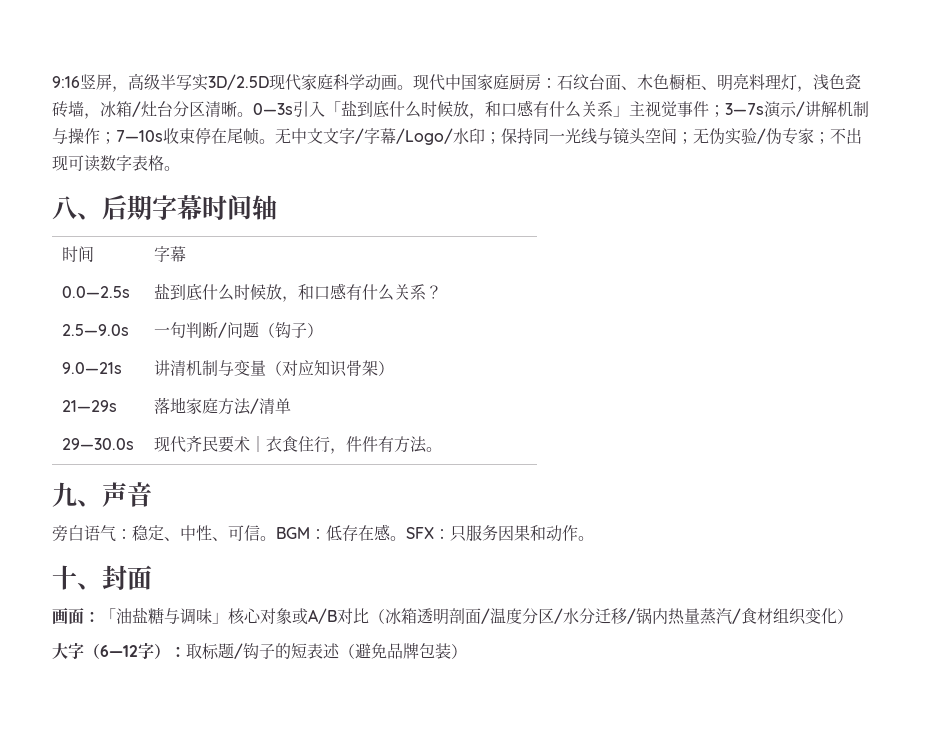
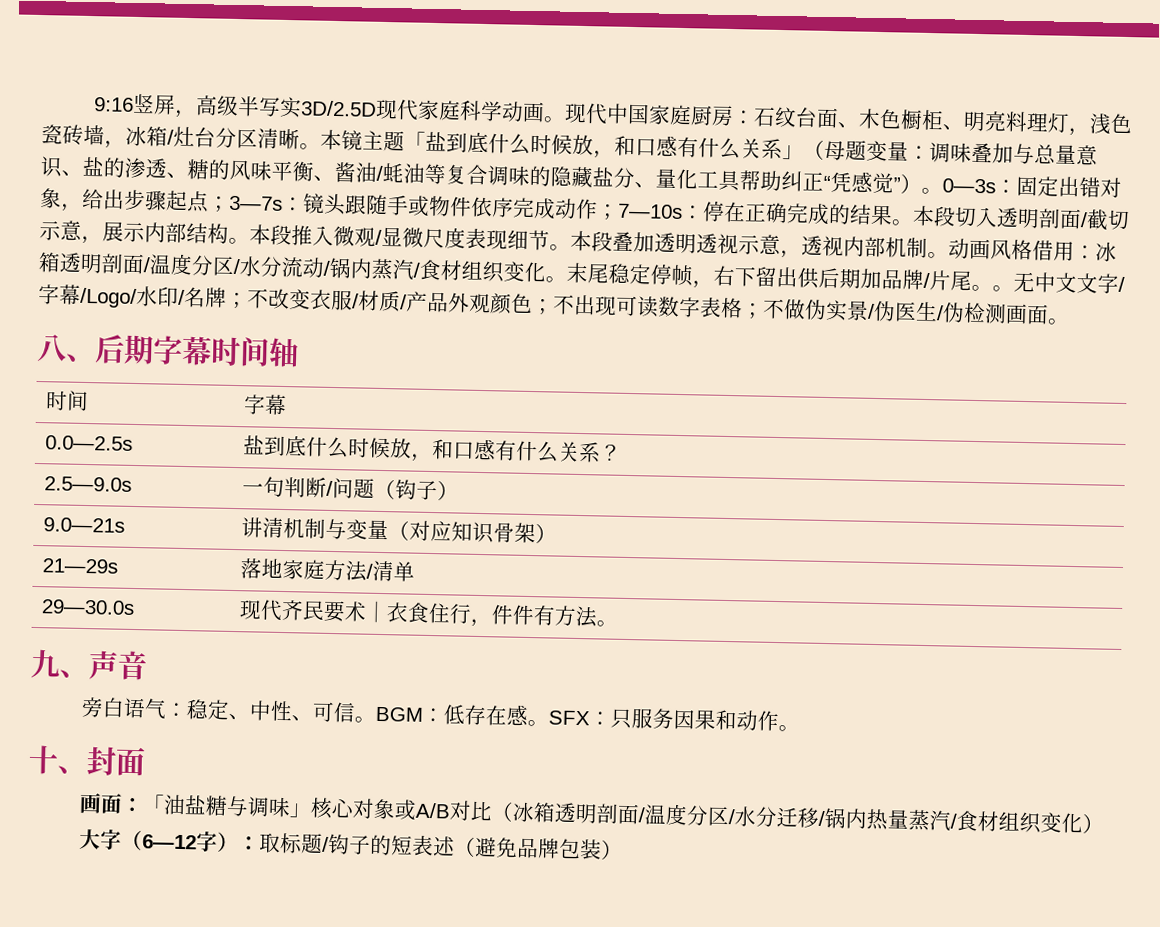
[253,101,325,118] 0—3s引入 -> [320,129,405,152] 本镜主题
[629,101,869,118] [52,127,260,145] 主视觉事件；3—7s演示/讲解机制与操作；7—10s收束停在尾帧 -> [803,139,1098,166] [40,156,1122,198] [40,188,1130,231] [39,220,1117,262] [38,252,993,292] （母题变量：调味叠加与总量意识、盐的渗透、糖的风味平衡、酱油/蚝油等复合调味的隐藏盐分、量化工具帮助纠正“凭感觉”）。0—3s：固定出错对象，给出步骤起点；3—7s：镜头跟随手或物件依序完成动作；7—10s：停在正确完成的结果。本段切入透明剖面/截切示意，展示内部结构。本段推入微观/显微尺度表现细节。本段叠加透明透视示意，透视内部机制。动画风格借用：冰箱透明剖面/温度分区/水分流动/锅内蒸汽/食材组织变化。末尾稳定停帧，右下留出供后期加品牌/片尾。
[485,127,814,145] ；保持同一光线与镜头空间；无伪实验/伪专家 -> [178,286,533,315] /名牌；不改变衣服/材质/产品外观颜色
(164, 163) none -> [741,298,1049,325] ；不做伪实景/伪医生/伪检测画面

